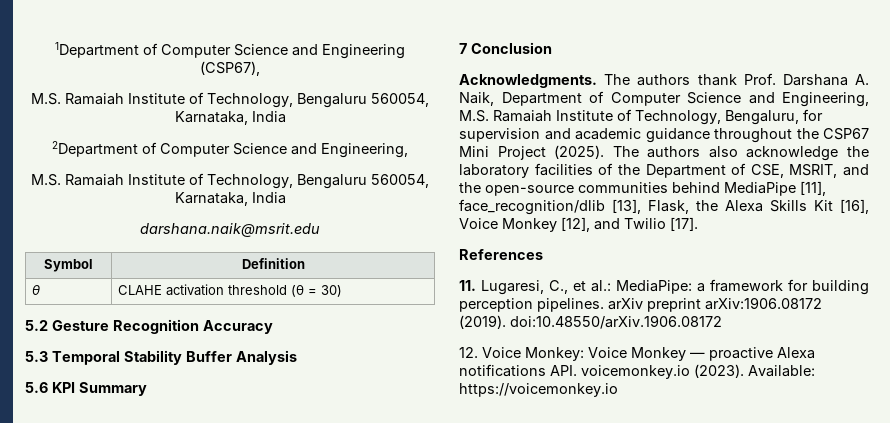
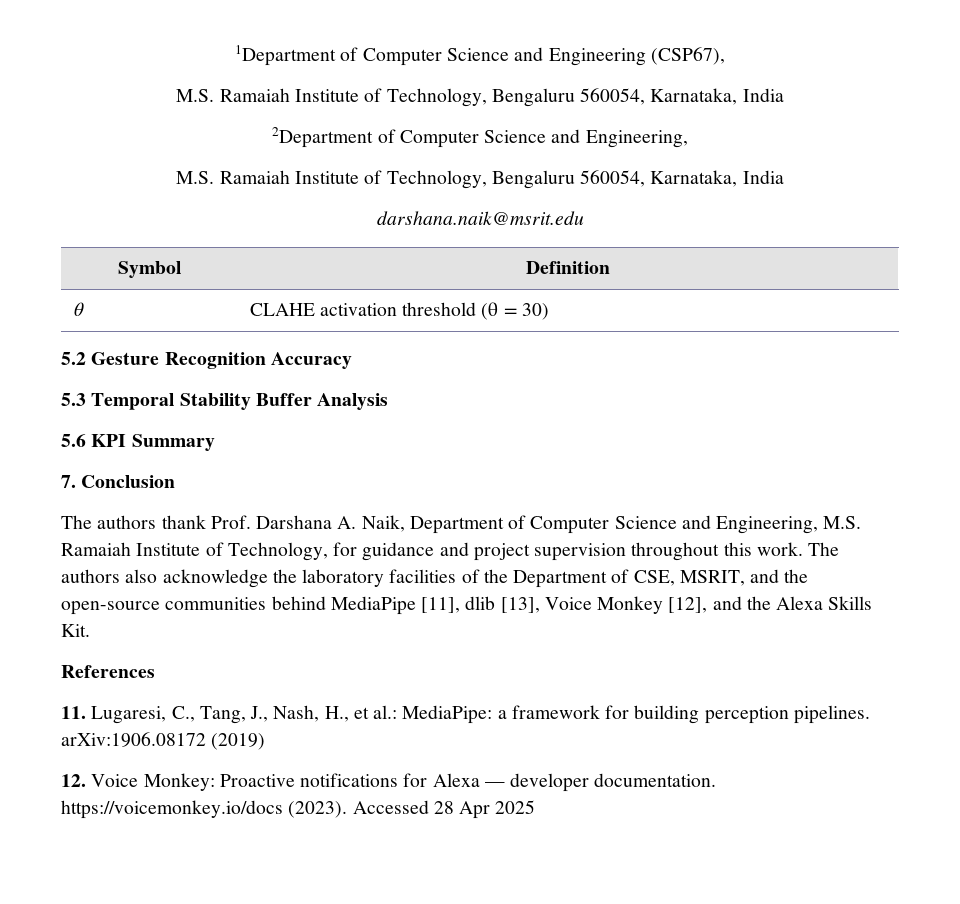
[459,43,467,54] 7 -> [61,475,76,488] 7.
[459,74,597,88] Acknowledgments. -> (176, 481) none
[725,109,823,125] [459,128,869,143] [459,145,605,160] Bengaluru, for supervision and academic guidance throughout the CSP67 Mini Project (2025). -> [333,542,803,561] for guidance and project supervision throughout this work.
[459,199,869,215] [459,217,698,232] face_recognition/dlib [13], Flask, the Alexa Skills Kit [16], Voice Monkey [12], and Twilio [17]. -> [465,596,873,614] [61,624,90,637] dlib [13], Voice Monkey [12], and the Alexa Skills Kit.
(568, 287) none -> [199,705,349,724] Tang, J., Nash, H.,
[608,297,822,312] [459,315,722,329] [459,347,815,361] [459,364,815,379] [459,383,618,397] arXiv preprint arXiv:1906.08172 (2019). doi:10.48550/arXiv.1906.08172 // 12. Voice Monkey: Voice Monkey — proactive Alexa notifications API. voicemonkey.io (2023). Available: https://voicemonkey.io -> [61,732,266,750] [61,773,717,792] [61,800,536,819] arXiv:1906.08172 (2019) // 12. Voice Monkey: Proactive notifications for Alexa — developer documentation. https://voicemonkey.io/docs (2023). Accessed 28 Apr 2025

